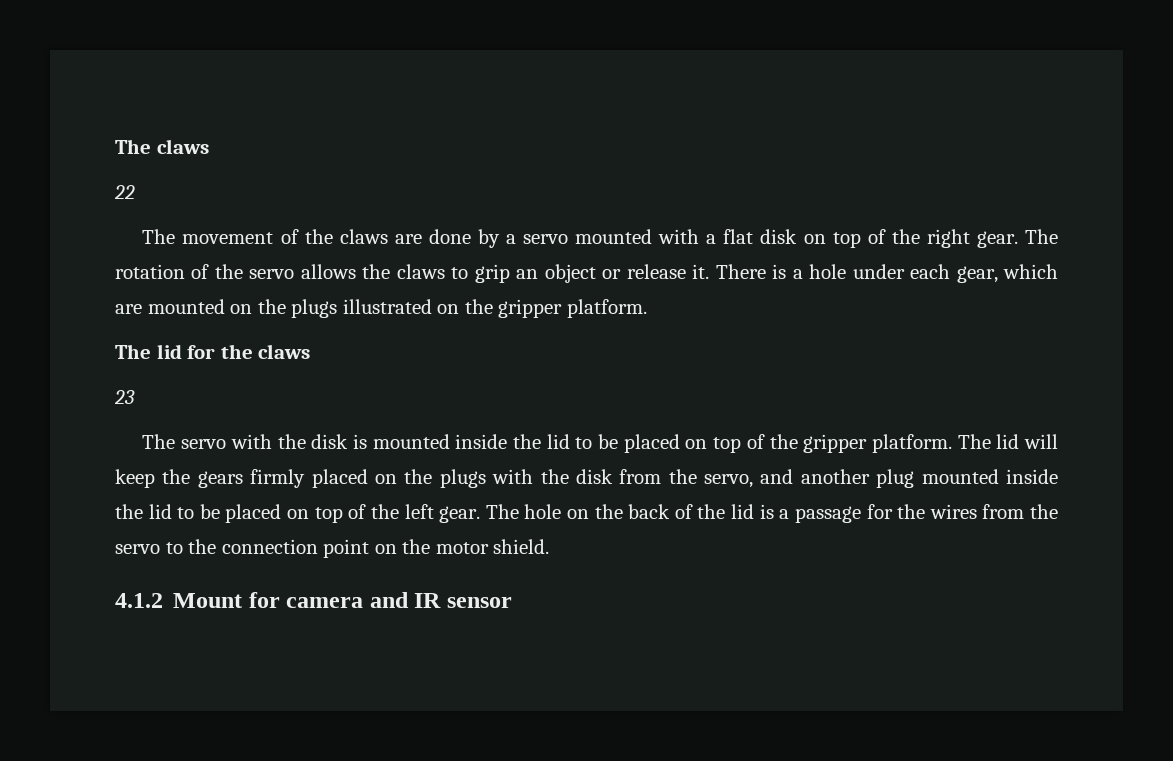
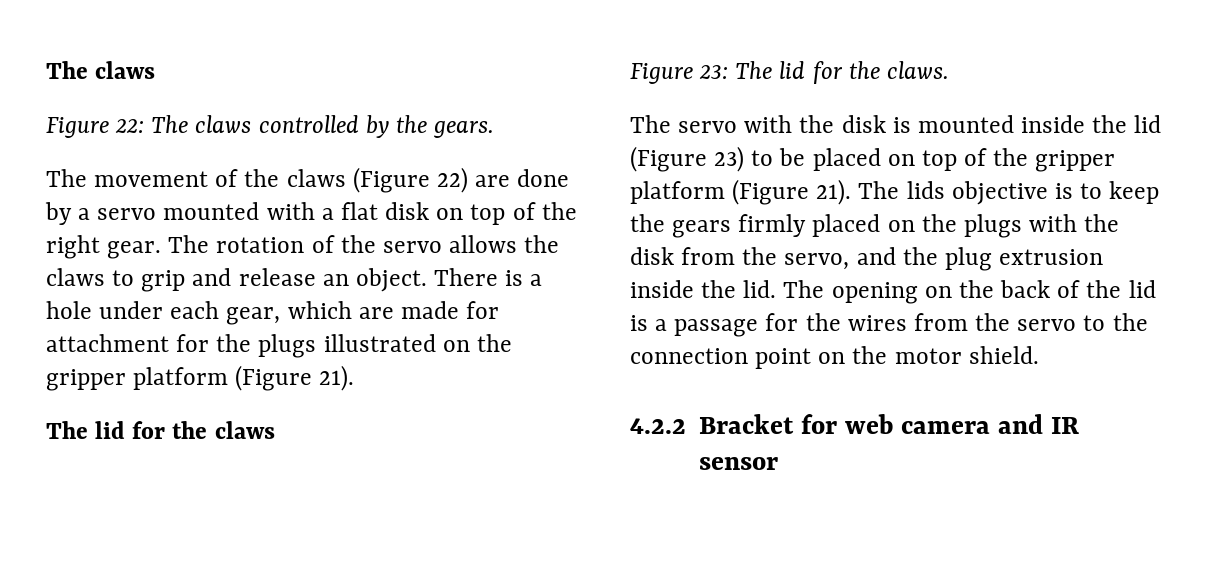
[114,185,135,199] 22 -> [46,115,495,138] Figure 22: The claws controlled by the gears.
(388, 236) none -> [352,167,468,193] (Figure 22)
[516,264,710,283] an object or release it. -> [192,268,427,292] and release an object.
[147,299,253,314] mounted on -> [400,301,500,319] [46,334,210,352] made for attachment for
[566,299,647,318] platform. -> [133,365,355,391] platform (Figure 21).
[114,390,135,404] 23 -> [630,61,949,84] Figure 23: The lid for the claws.
(570, 441) none -> [630,146,745,172] (Figure 23)
[871,434,1059,453] platform. The lid will -> [630,179,1103,205] platform (Figure 21). The lids objective is to
[800,469,1059,488] [115,504,562,523] another plug mounted inside the lid to be placed on top of the left gear. The hole -> [902,247,1104,271] [630,280,918,304] the plug extrusion inside the lid. The opening
[115,592,280,608] 4.1.2 Mount for -> [630,414,894,434] 4.2.2 Bracket for web

